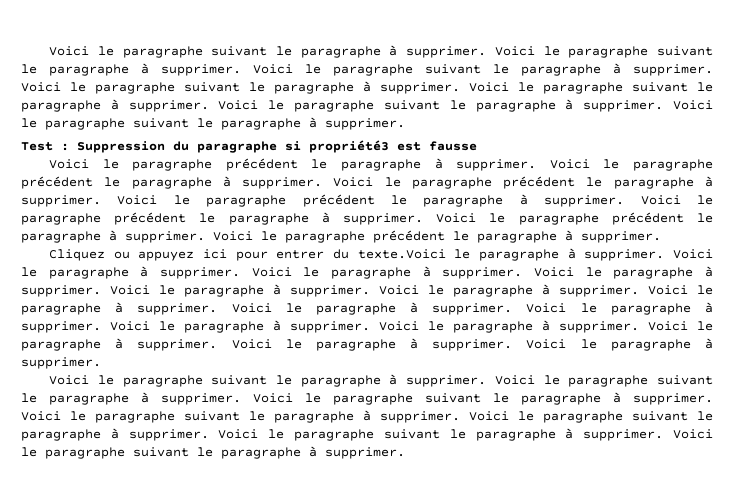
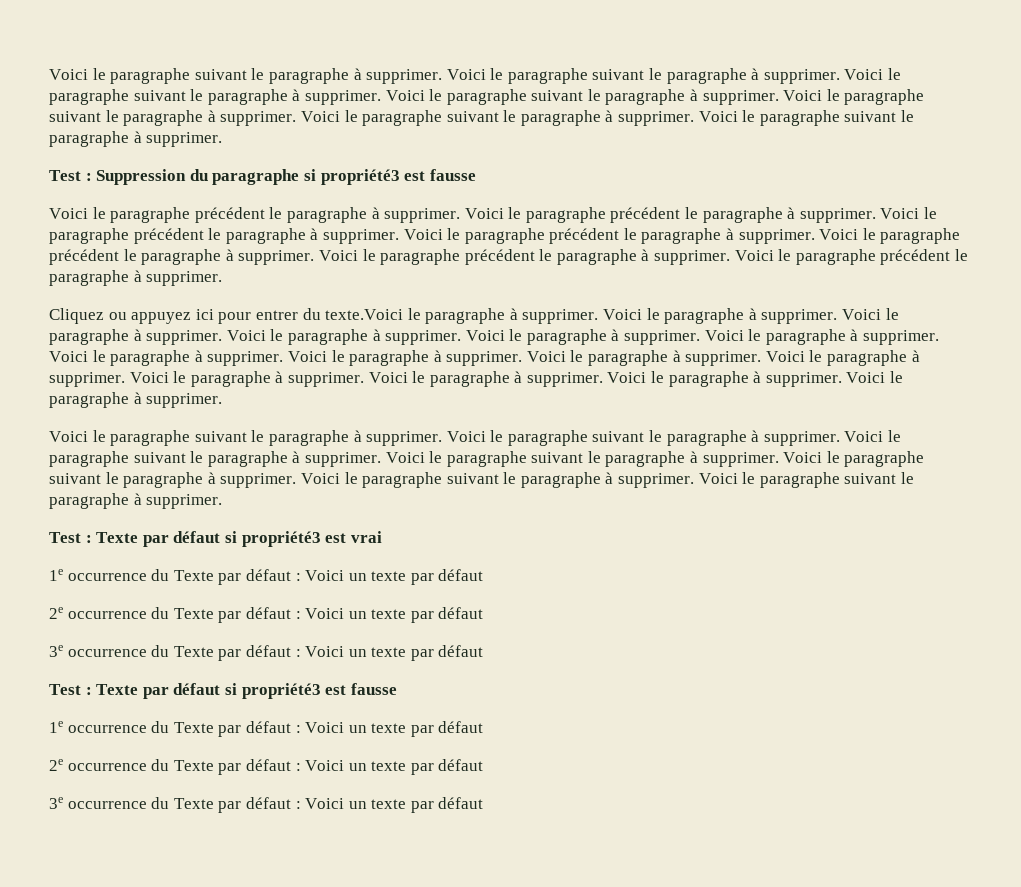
(405, 453) none -> [49,531,382,547] [49,569,484,585] [49,607,484,623] [49,645,484,661] [49,683,397,699] [49,721,484,737] [49,759,484,775] [49,797,484,813] // Test : Texte par défaut si propriété3 est vrai // 1e occurrence du Texte par défaut : Voici un texte par défaut // 2e occurrence du Texte par défaut : Voici un texte par défaut // 3e occurrence du Texte par défaut : Voici un texte par défaut // Test : Texte par défaut si propriété3 est fausse // 1e occurrence du Texte par défaut : Voici un texte par défaut // 2e occurrence du Texte par défaut : Voici un texte par défaut // 3e occurrence du Texte par défaut : Voici un texte par défaut

